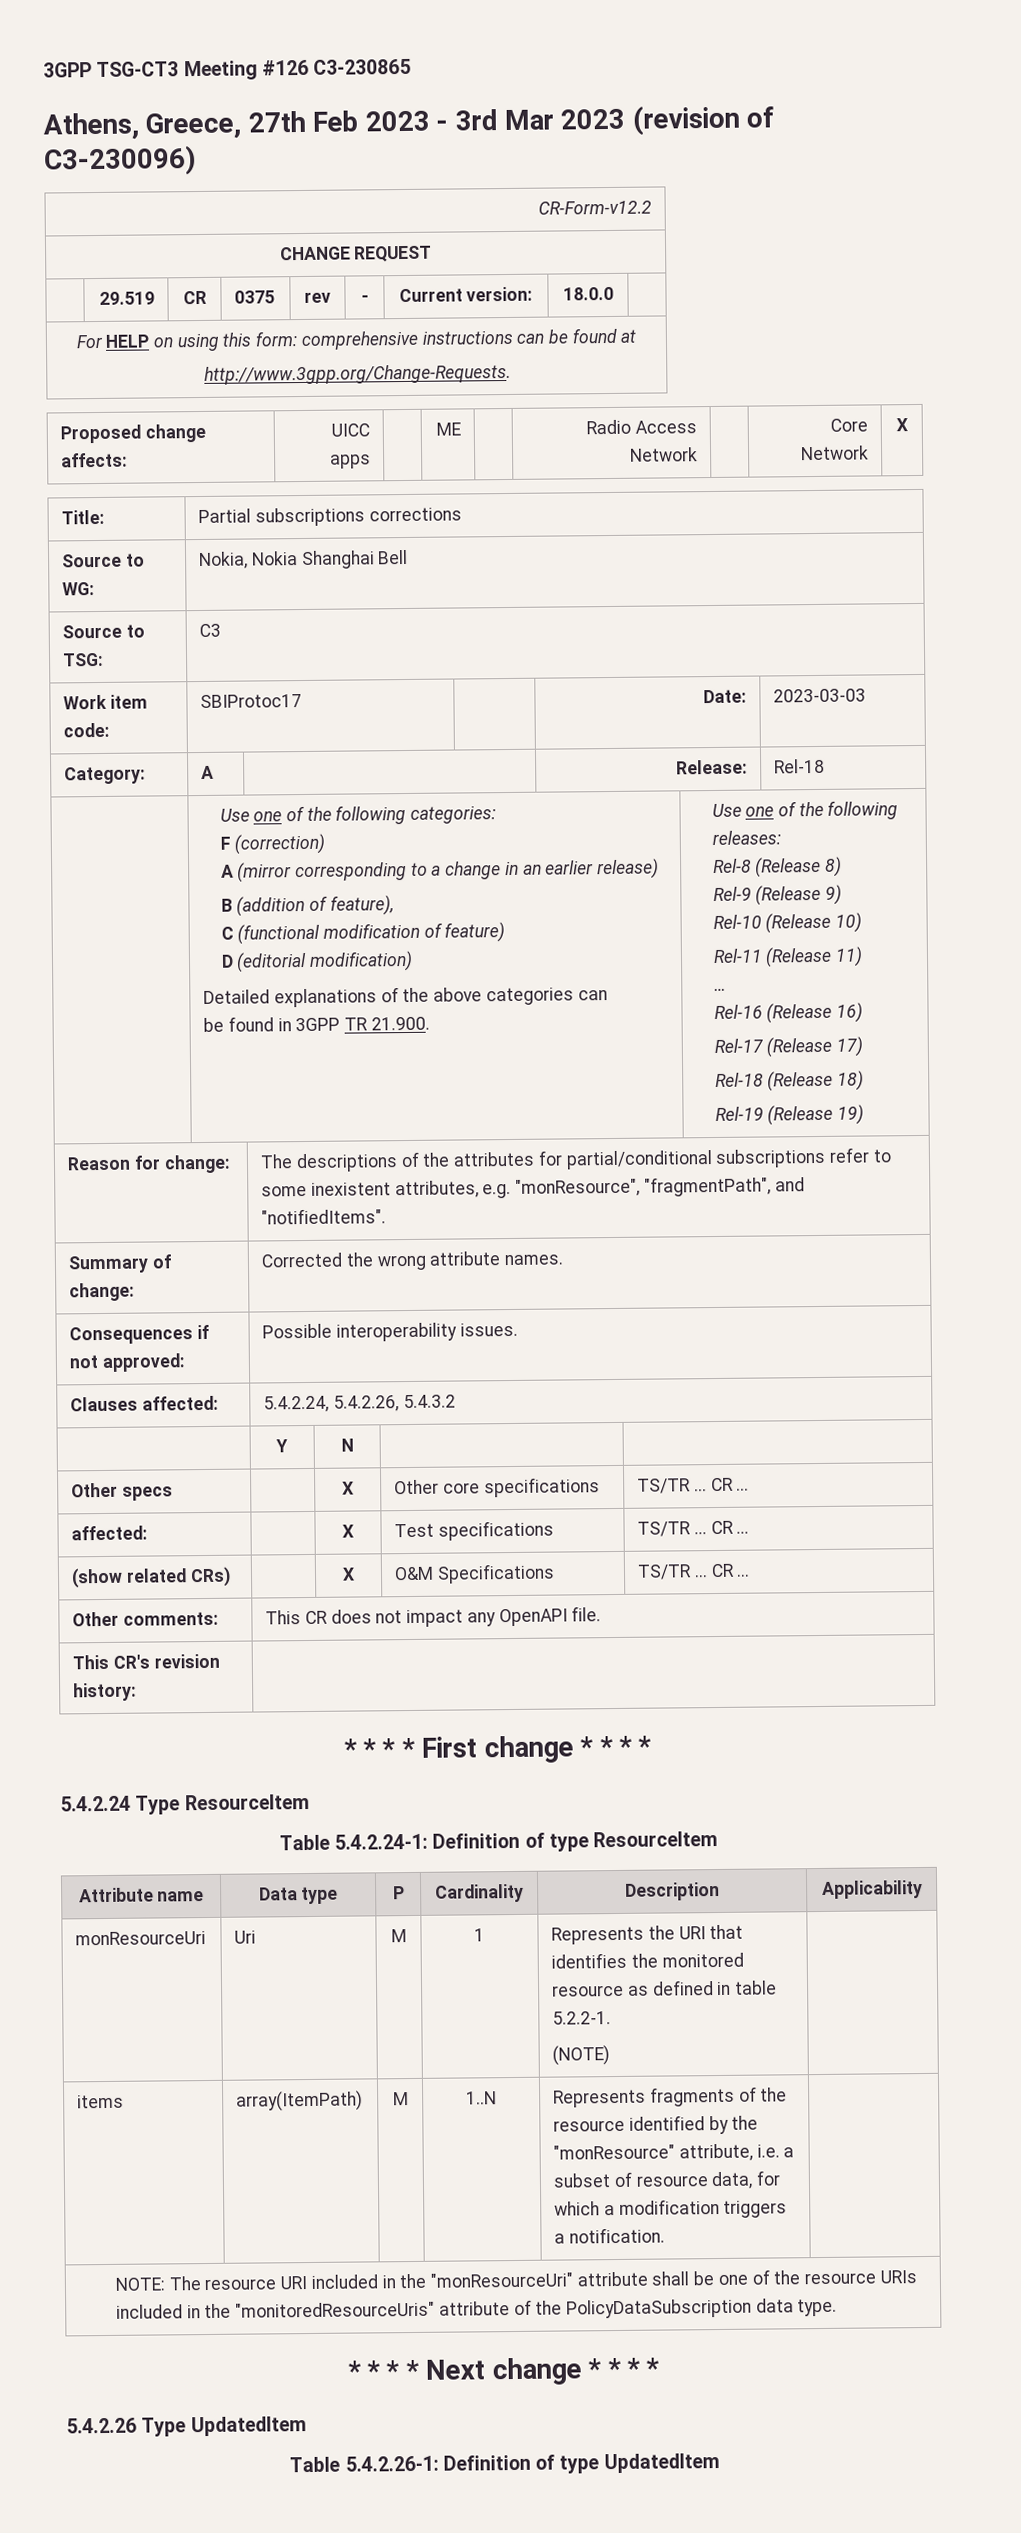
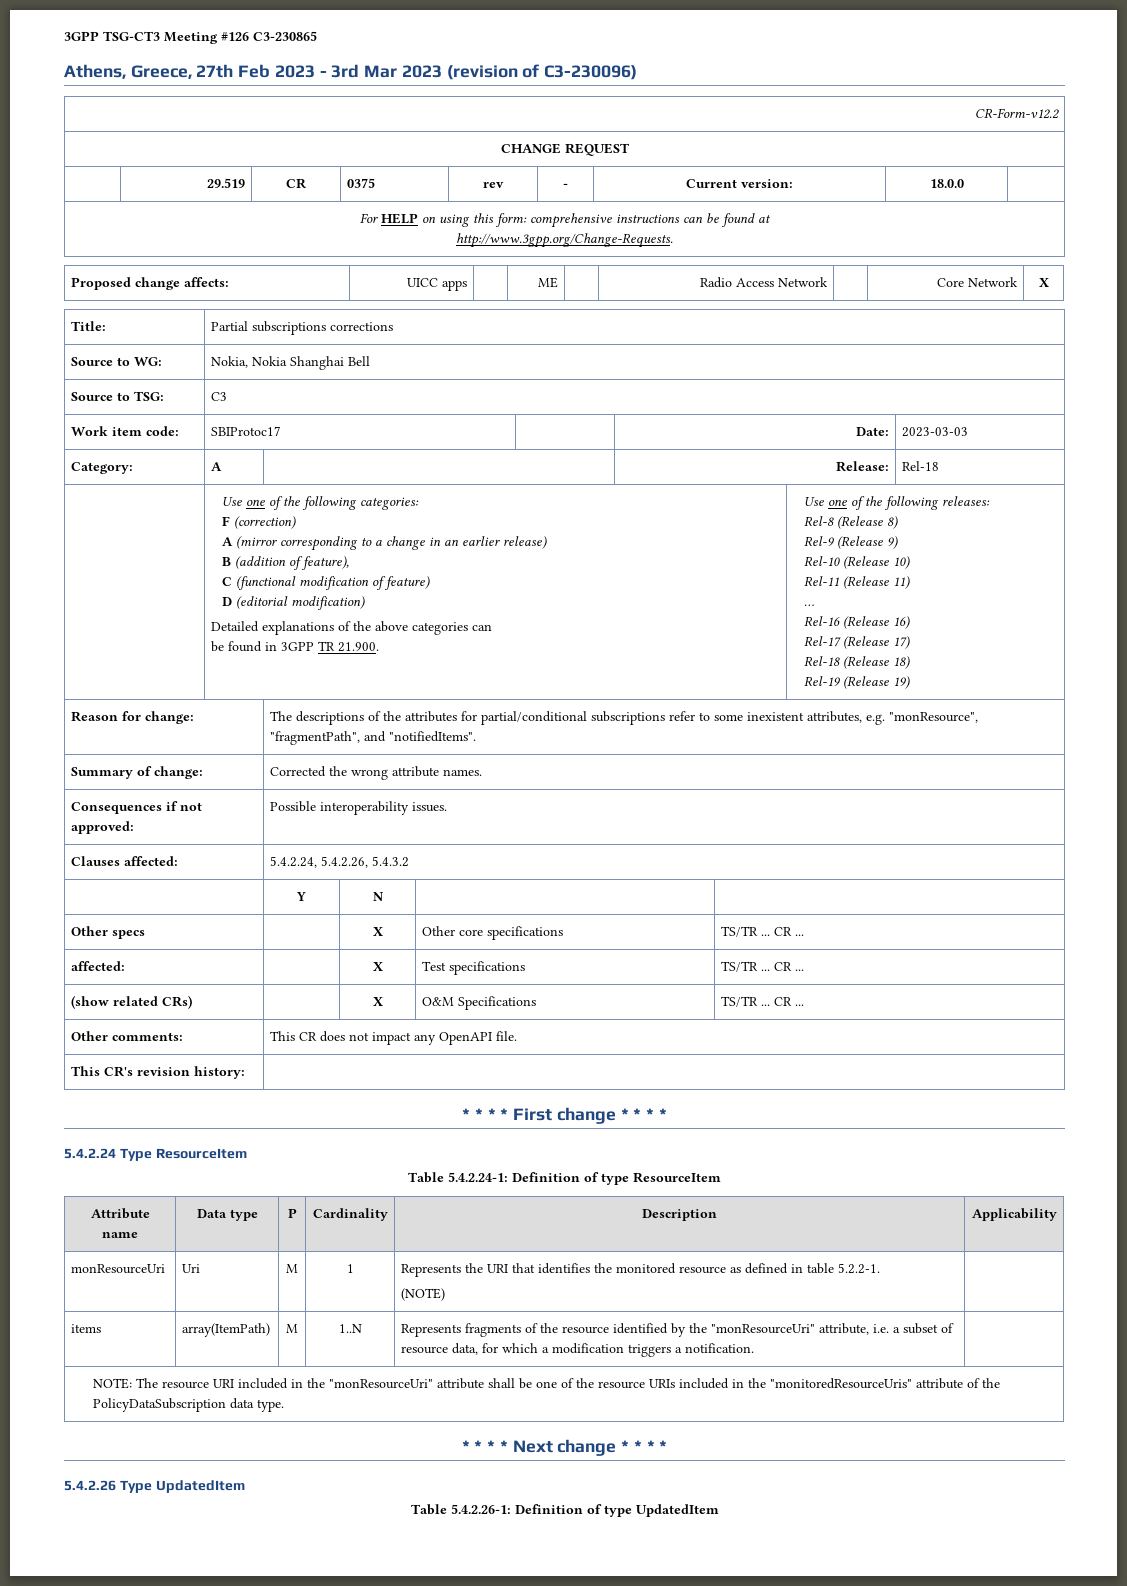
[553,2144,676,2160] "monResource" -> [710,1324,815,1334] "monResourceUri"

